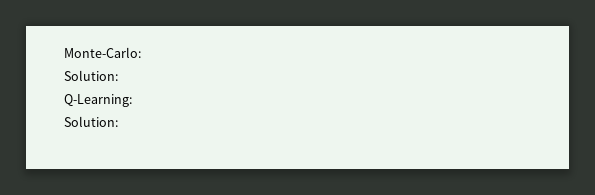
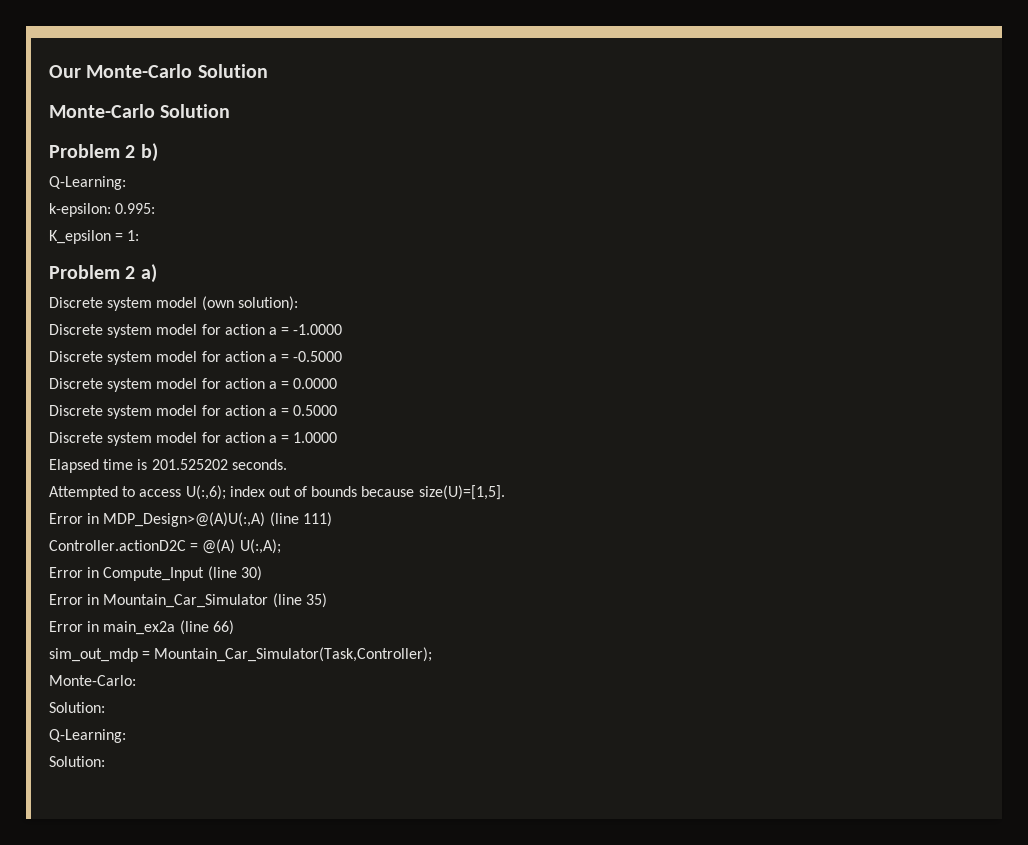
(64, 52) none -> [49,64,268,78] [49,104,231,118] [49,143,158,162] [49,176,126,190] [49,203,156,217] [49,230,140,244] [49,264,157,283] [49,296,298,311] [49,324,343,338] [49,351,343,365] [49,378,338,392] [49,405,338,419] [49,432,338,446] [49,459,287,473] [49,485,505,500] [49,512,332,527] [49,539,281,554] [49,566,262,581] [49,593,327,608] [49,620,234,635] [49,647,433,662] Our Monte-Carlo Solution // Monte-Carlo Solution // Problem 2 b) // Q-Learning: // k-epsilon: 0.995: // K_epsilon = 1: // Problem 2 a) // Discrete system model (own solution): // Discrete system model for action a = -1.0000 // Discrete system model for action a = -0.5000 // Discrete system model for action a = 0.0000 // Discrete system model for action a = 0.5000 // Discrete system model for action a = 1.0000 // Elapsed time is 201.525202 seconds. // Attempted to access U(:,6); index out of bounds because size(U)=[1,5]. // Error in MDP_Design>@(A)U(:,A) (line 111) // Controller.actionD2C = @(A) U(:,A); // Error in Compute_Input (line 30) // Error in Mountain_Car_Simulator (line 35) // Error in main_ex2a (line 66) // sim_out_mdp = Mountain_Car_Simulator(Task,Controller); //

